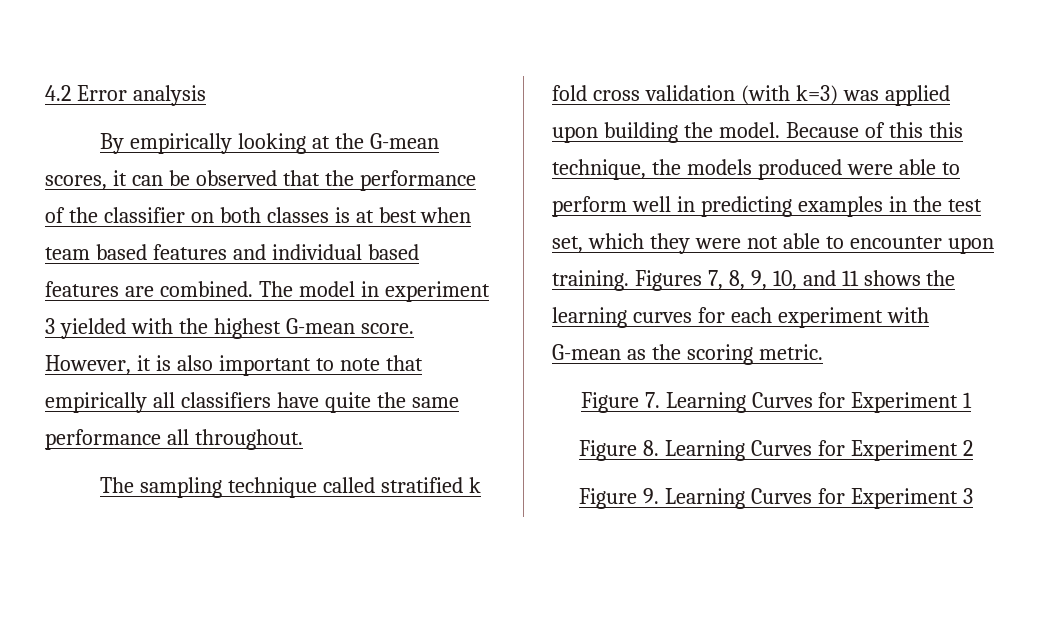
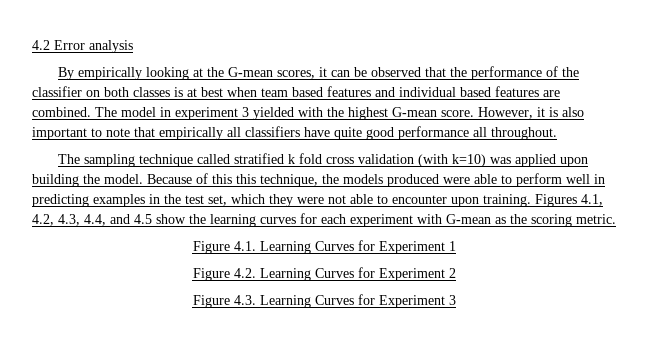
[376,392,459,408] the same -> [366,127,394,140] good
[795,85,838,105] k=3) -> [452,154,487,167] k=10)
[707,270,921,290] 7, 8, 9, 10, and 11 shows -> [581,194,603,206] [32,214,186,226] 4.1, 4.2, 4.3, 4.4, and 4.5 show
[644,392,660,408] 7. -> [233,241,256,251] 4.1.
[643,440,660,456] 8. -> [233,268,256,278] 4.2.
[643,488,660,504] 9. -> [233,295,256,305] 4.3.

